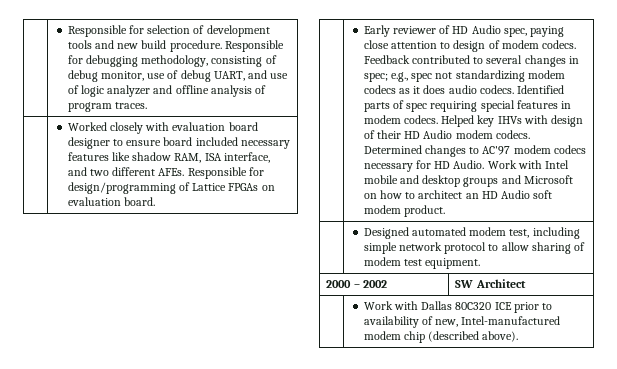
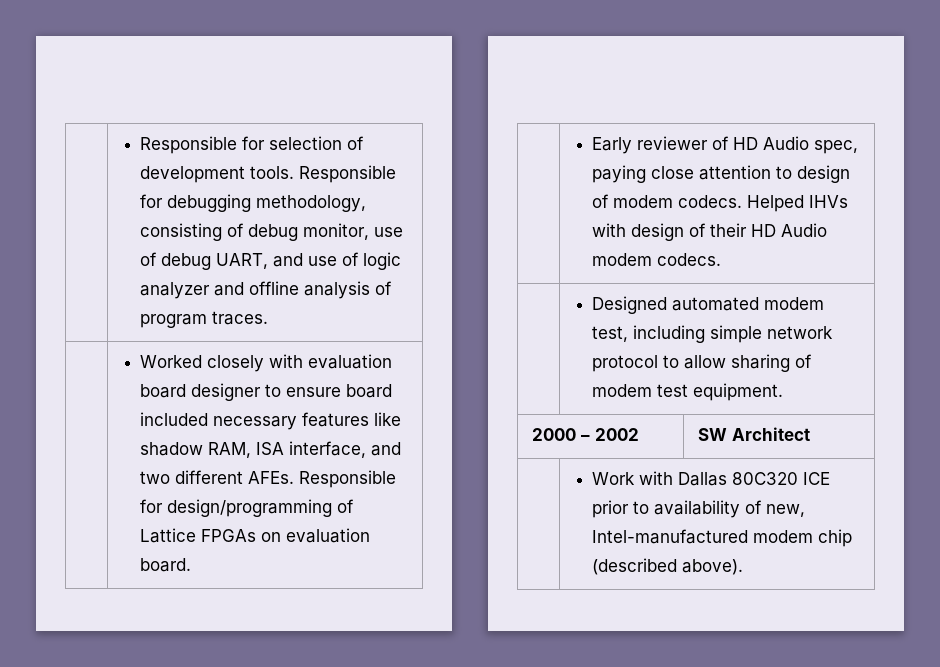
[67,40,222,52] tools and new build procedure. -> [250,166,295,179] tools.
[363,55,579,67] [363,70,565,82] [363,85,565,94] [363,100,572,112] [363,115,495,127] Feedback contributed to several changes in spec; e.g., spec not standardizing modem codecs as it does audio codecs. Identified parts of spec requiring special features in modem codecs. Helped key -> [747,195,805,212] Helped
[363,145,586,157] [363,160,570,172] [363,175,573,187] [363,190,553,199] [363,205,445,217] Determined changes to AC'97 modem codecs necessary for HD Audio. Work with Intel mobile and desktop groups and Microsoft on how to architect an HD Audio soft modem product. -> (722, 259) none

